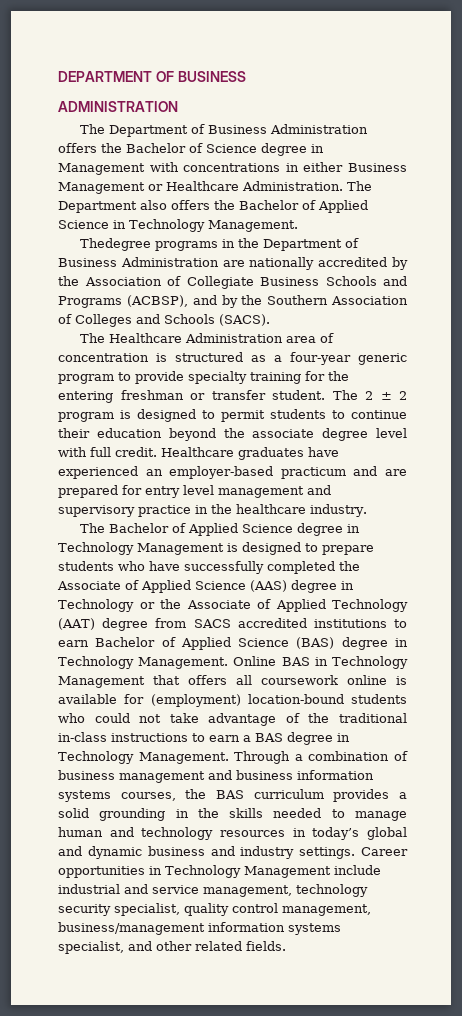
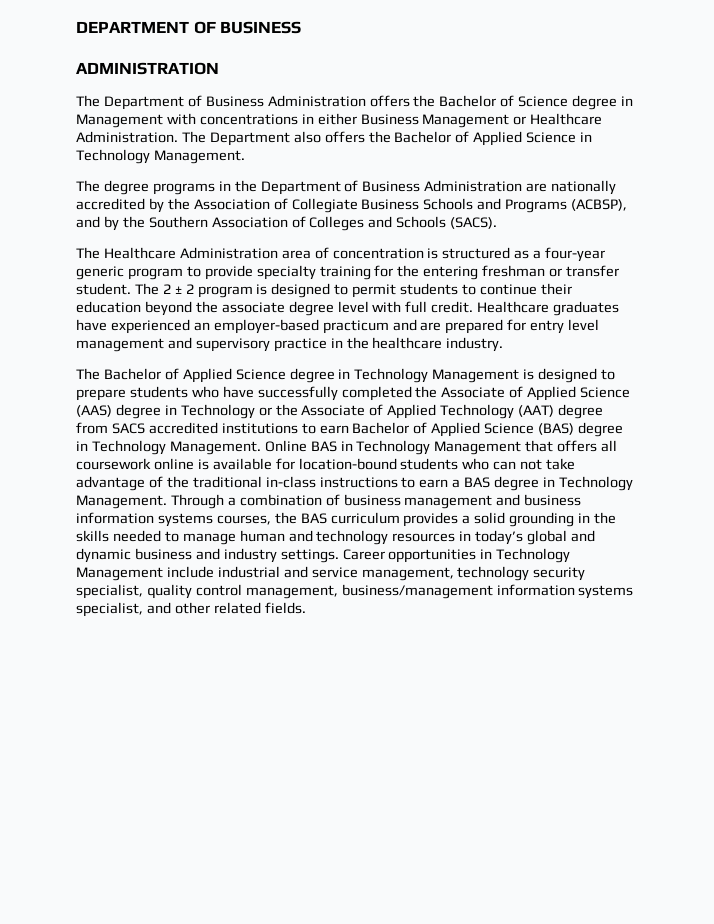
[79,238,151,251] Thedegree -> [76,180,149,195] The degree
[150,694,241,707] (employment) -> (295, 464) none
[94,713,130,723] could -> [493,461,517,470] can

